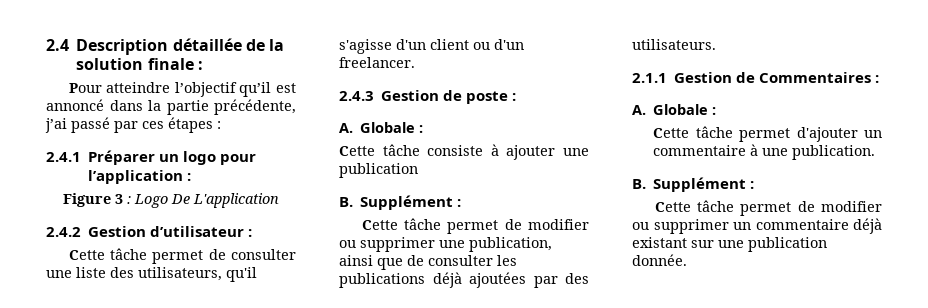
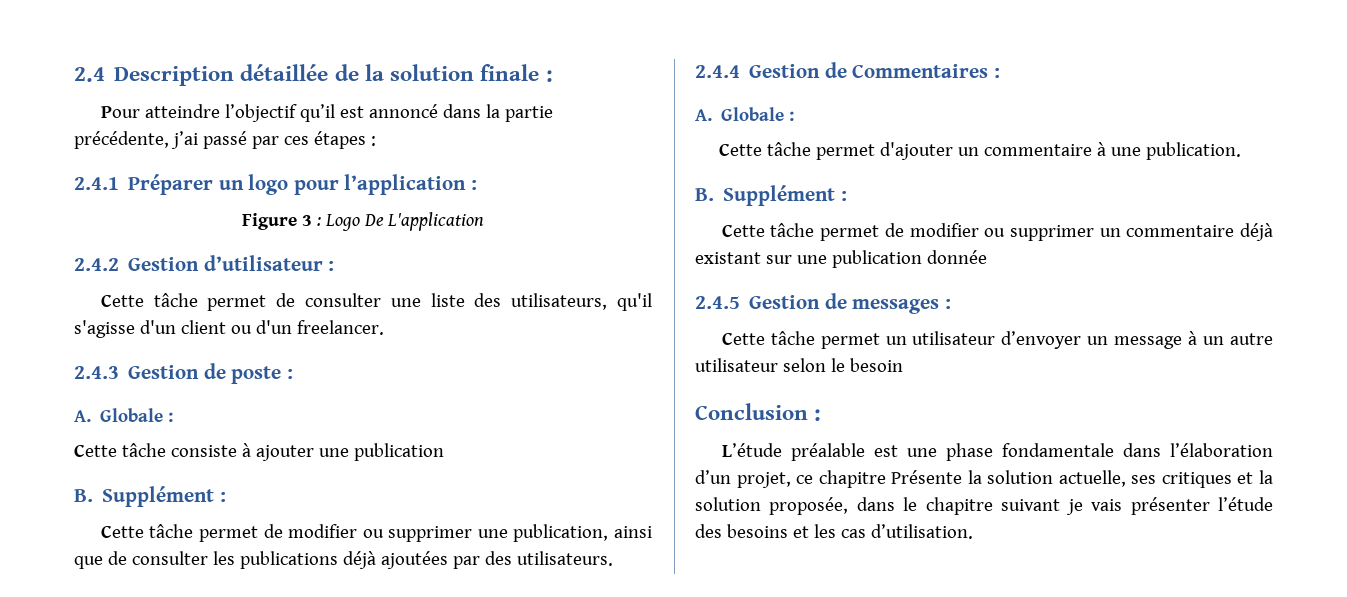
[632,73,667,83] 2.1.1 -> [695,65,740,78] 2.4.4
[632,254,687,266] donnée. -> [926,250,987,264] [695,293,951,314] [721,331,1273,349] [695,358,903,372] [695,403,822,421] [721,443,1273,461] [695,470,1273,488] [695,497,1273,515] [695,524,973,539] donnée // 2.4.5 Gestion de messages : // Cette tâche permet un utilisateur d’envoyer un message à un autre utilisateur selon le besoin // Conclusion : // L’étude préalable est une phase fondamentale dans l’élaboration d’un projet, ce chapitre Présente la solution actuelle, ses critiques et la solution proposée, dans le chapitre suivant je vais présenter l’étude des besoins et les cas d’utilisation.

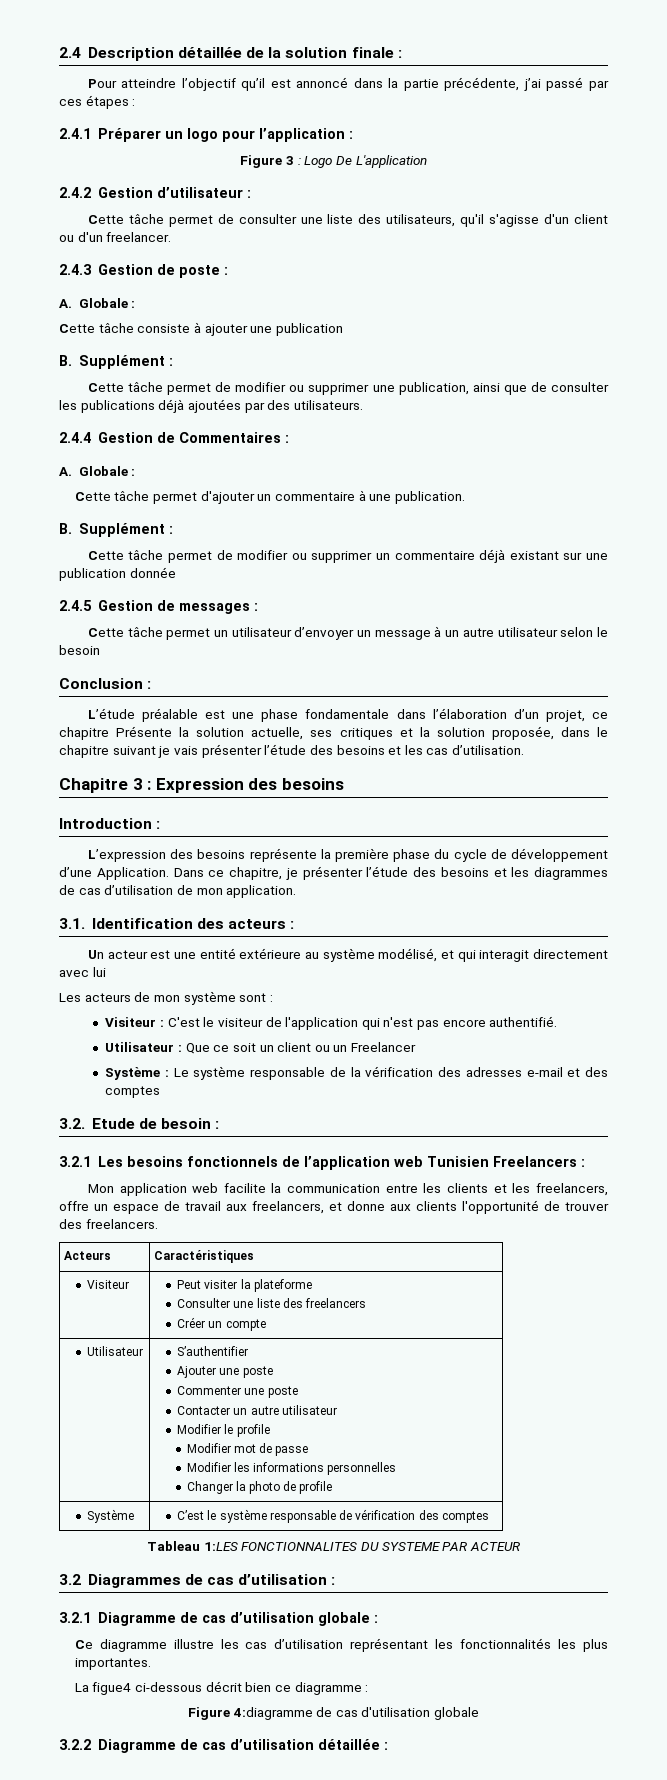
(973, 531) none -> [59,778,344,793] [59,818,161,829] [87,848,608,862] [59,866,608,880] [59,885,297,898] [59,918,295,929] [87,948,609,962] [59,967,106,977] [59,991,273,1005] [105,1016,558,1030] [105,1042,417,1054] [105,1066,608,1080] [105,1086,161,1098] [59,1118,220,1129] [59,1156,585,1170] [87,1183,608,1196] [59,1200,609,1214] [59,1219,158,1229] [64,1251,112,1260] [154,1250,255,1263] [87,1280,130,1289] [177,1279,312,1292] [177,1298,367,1308] [177,1317,266,1331] [87,1346,144,1356] [177,1346,249,1356] [177,1366,273,1378] [177,1386,298,1398] [177,1405,337,1415] [177,1424,270,1437] [186,1443,309,1456] [186,1462,397,1475] [186,1481,333,1494] [87,1509,135,1523] [177,1509,489,1523] [147,1541,521,1551] [59,1574,336,1588] [59,1612,378,1626] [74,1638,608,1652] [74,1658,151,1670] [74,1681,369,1695] [187,1707,480,1720] [59,1739,388,1753] // Chapitre 3 : Expression des besoins // Introduction : // L’expression des besoins représente la première phase du cycle de développement d’une Application. Dans ce chapitre, je présenter l’étude des besoins et les diagrammes de cas d’utilisation de mon application. // 3.1. Identification des acteurs : // Un acteur est une entité extérieure au système modélisé, et qui interagit directement avec lui // Les acteurs de mon système sont : // Visiteur : C'est le visiteur de l'application qui n'est pas encore authentifié. // Utilisateur : Que ce soit un client ou un Freelancer // Système : Le système responsable de la vérification des adresses e-mail et des comptes // 3.2. Etude de besoin : // 3.2.1 Les besoins fonctionnels de l’application web Tunisien Freelancers : // Mon application web facilite la communication entre les clients et les freelancers, offre un espace de travail aux freelancers, et donne aux clients l'opportunité de trouver des freelancers. // Acteurs | Caractéristiques // Visiteur | Peut visiter la plateforme // Consulter une liste des freelancers // Créer un compte // Utilisateur | S’authentifier // Ajouter une poste // Commenter une poste // Contacter un autre utilisateur // Modifier le profile // Modifier mot de passe // Modifier les informations personnelles // Changer la photo de profile // Système | C’est le système responsable de vérification des comptes // Tableau 1:LES FONCTIONNALITES DU SYSTEME PAR ACTEUR // 3.2 Diagrammes de cas d’utilisation : // 3.2.1 Diagramme de cas d’utilisation globale : // Ce diagramme illustre les cas d’utilisation représentant les fonctionnalités les plus importantes. // La figue4 ci-dessous décrit bien ce diagramme : // Figure 4:diagramme de cas d'utilisation globale // 3.2.2 Diagramme de cas d’utilisation détaillée :

